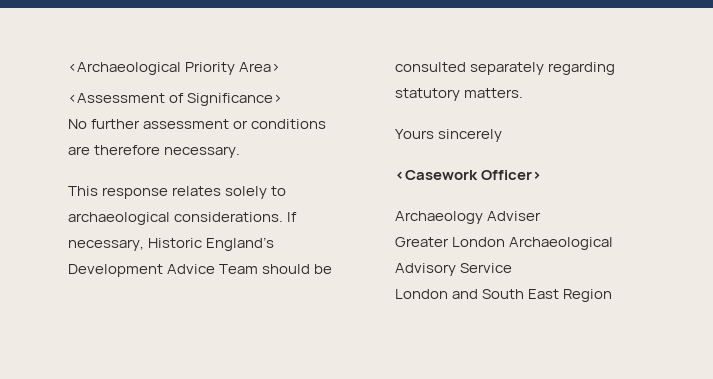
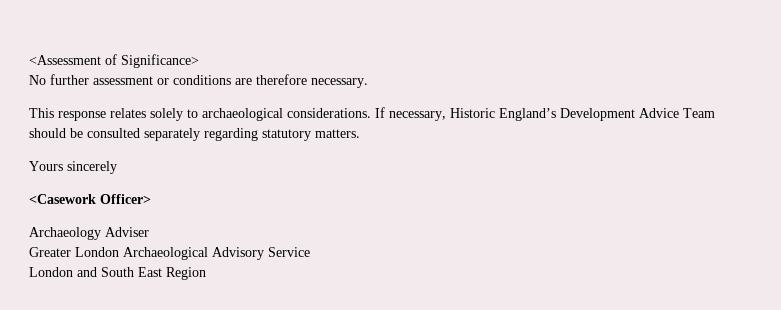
[68,62,281,75] <Archaeological Priority Area> // -> (29, 60) none

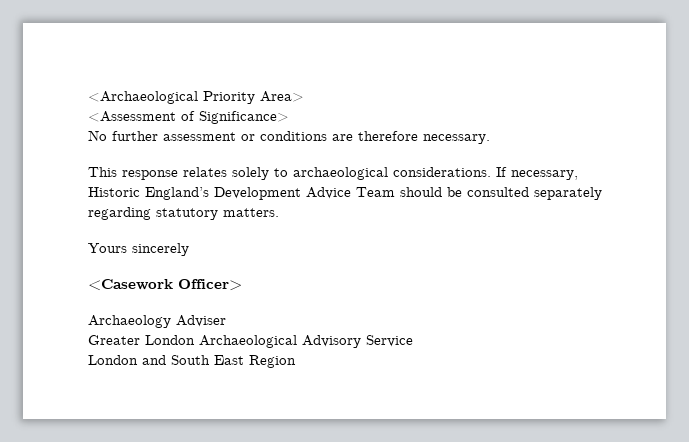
(29, 60) none -> [88,91,304,104] <Archaeological Priority Area> //

